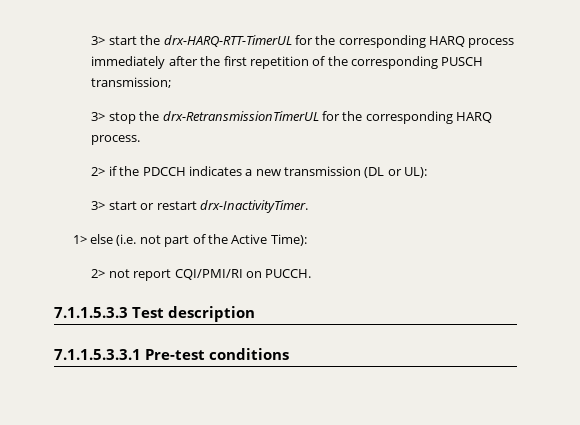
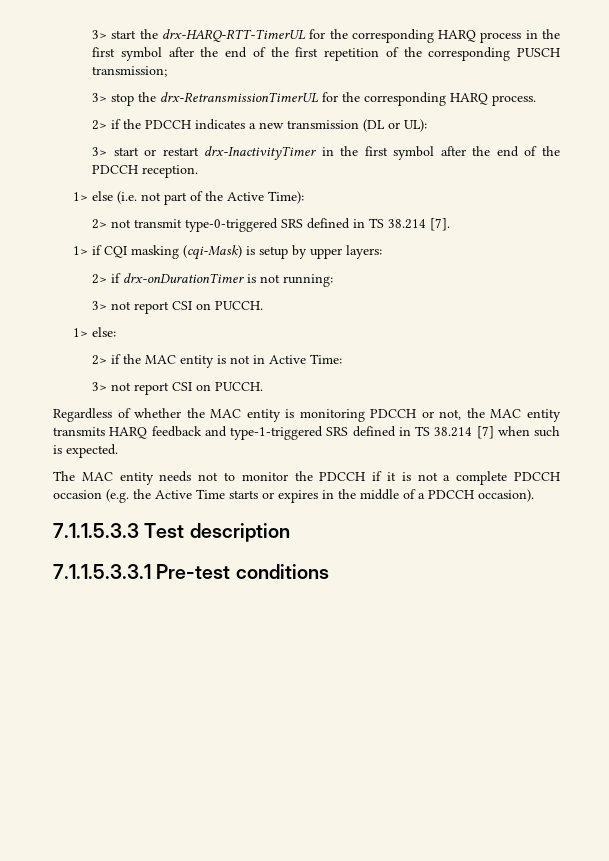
[91,56,198,69] immediately after -> [525,29,561,39] [92,47,266,61] in the first symbol after the end of
[199,200,308,213] drx-InactivityTimer. -> [204,146,560,160] [92,165,199,178] drx-InactivityTimer in the first symbol after the end of the PDCCH reception.
[133,269,312,281] report CQI/PMI/RI on PUCCH. -> [134,218,451,232] [72,245,382,260] [92,273,334,287] [92,301,264,314] [72,327,116,337] [92,354,343,368] [92,382,264,395] [53,408,562,422] [53,426,560,440] [53,444,118,458] [53,471,561,485] [53,489,534,503] transmit type-0-triggered SRS defined in TS 38.214 [7]. // 1> if CQI masking (cqi-Mask) is setup by upper layers: // 2> if drx-onDurationTimer is not running: // 3> not report CSI on PUCCH. // 1> else: // 2> if the MAC entity is not in Active Time: // 3> not report CSI on PUCCH. // Regardless of whether the MAC entity is monitoring PDCCH or not, the MAC entity transmits HARQ feedback and type-1-triggered SRS defined in TS 38.214 [7] when such is expected. // The MAC entity needs not to monitor the PDCCH if it is not a complete PDCCH occasion (e.g. the Active Time starts or expires in the middle of a PDCCH occasion).

